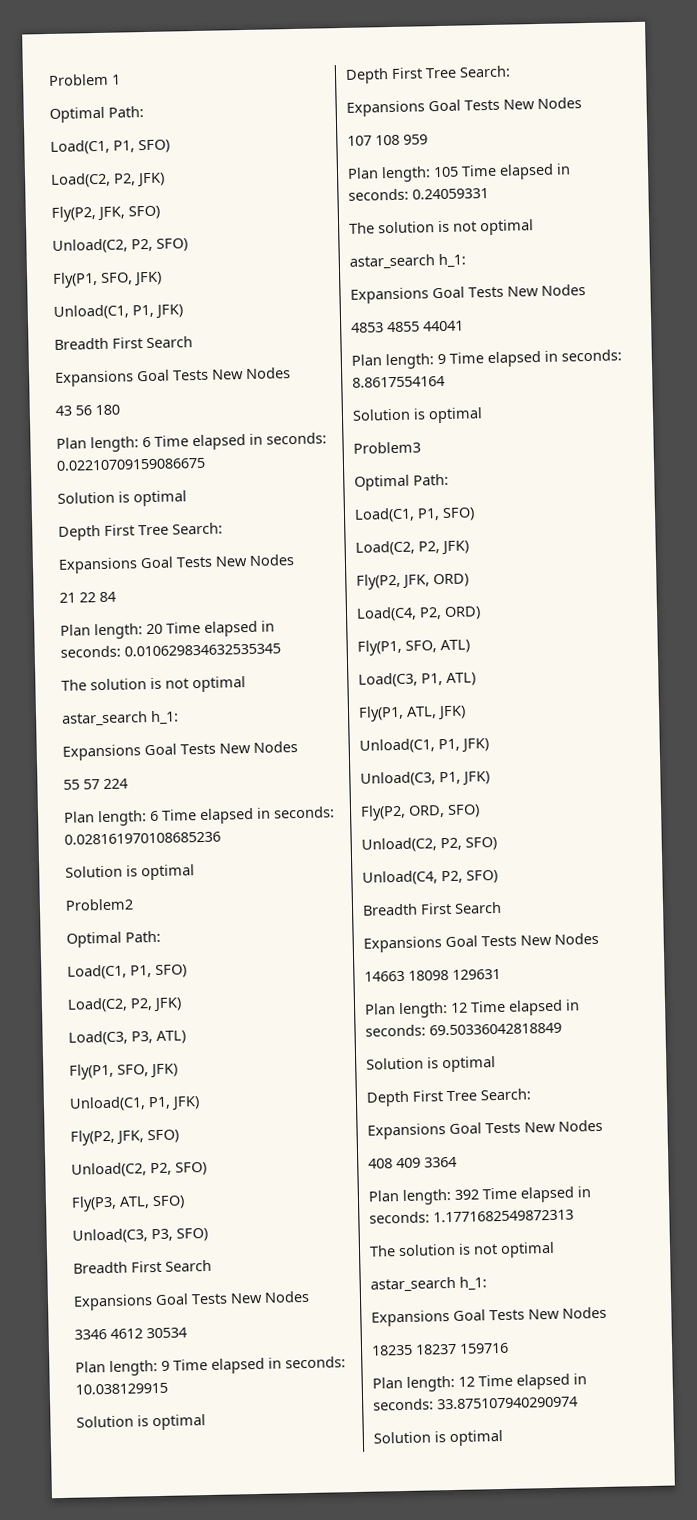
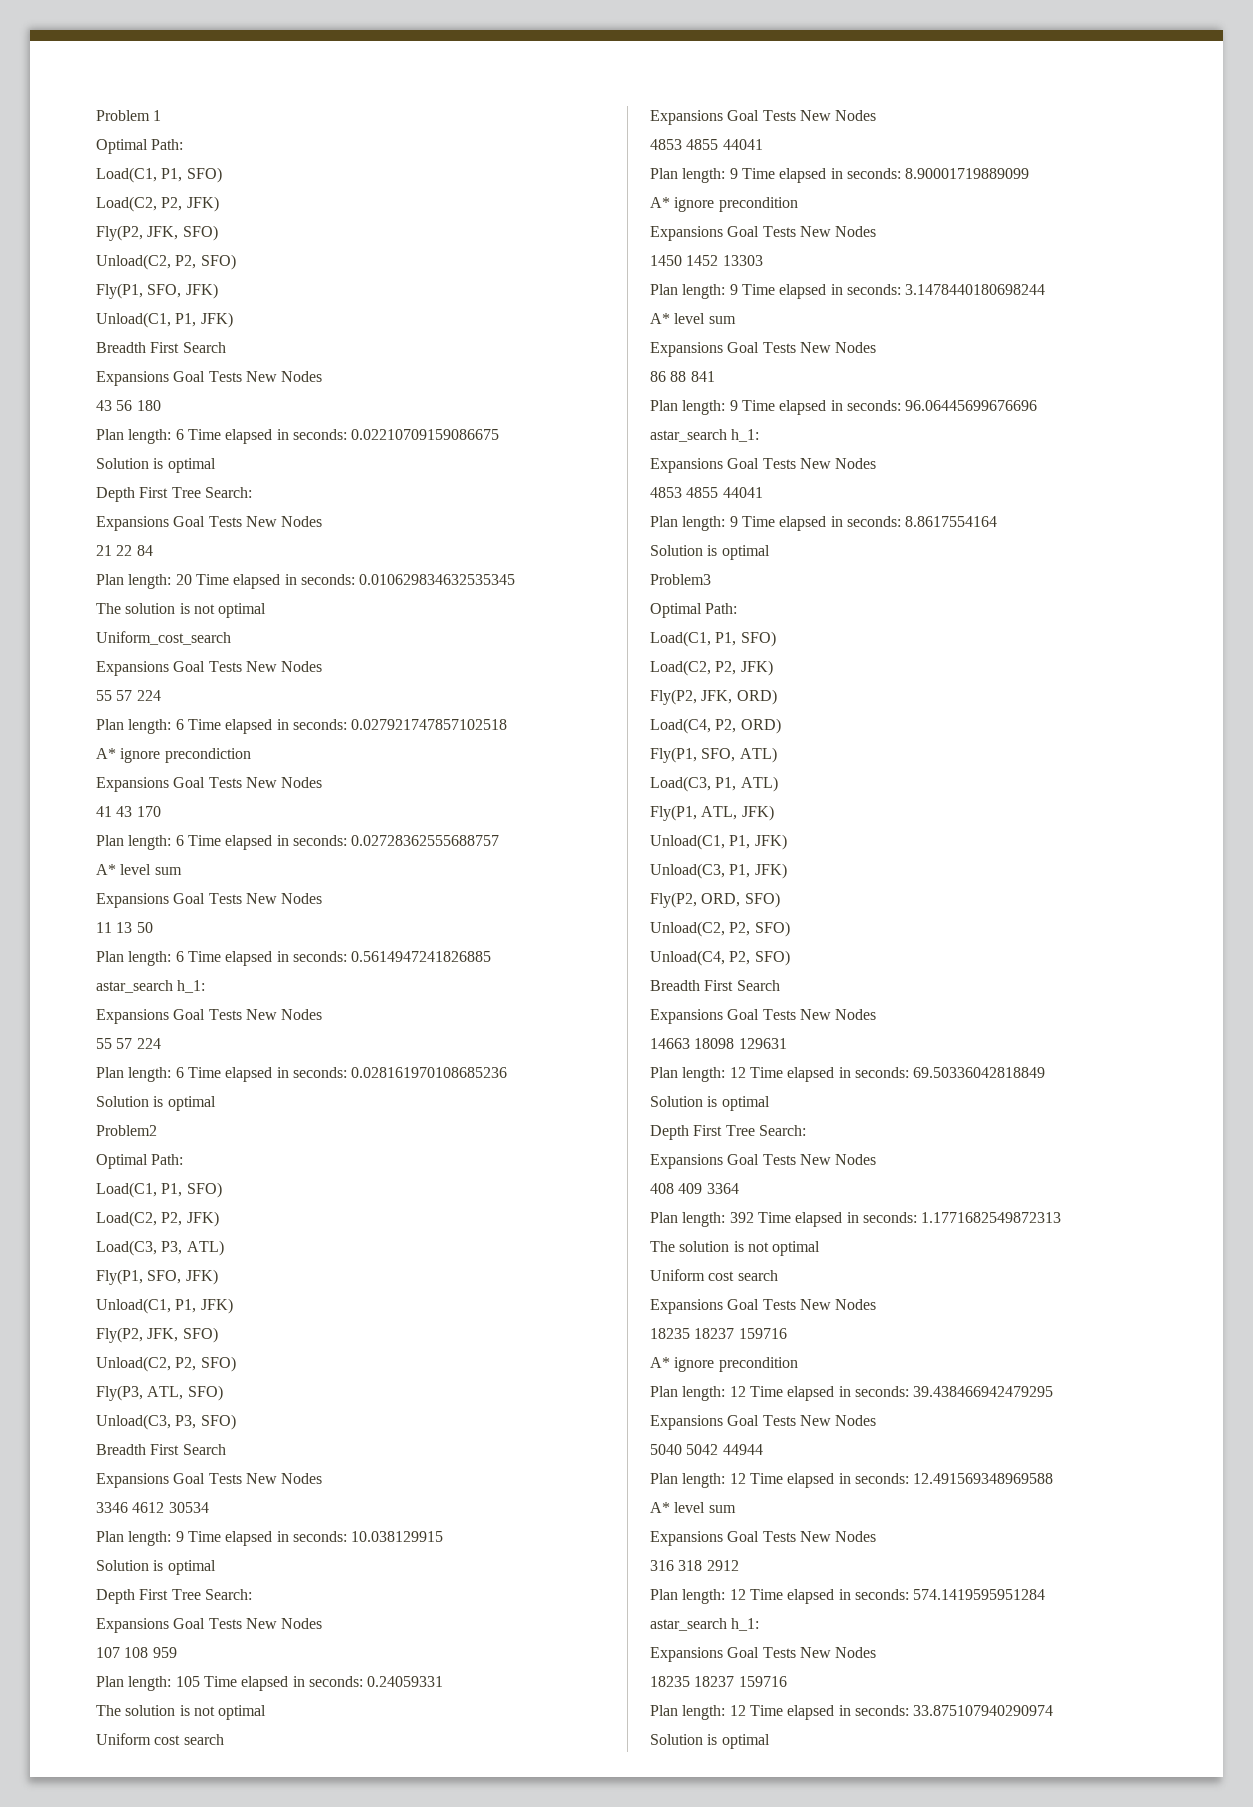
(246, 684) none -> [96,631,231,645] [96,661,323,676] [96,690,161,701] [96,719,508,734] [96,748,251,763] [96,777,323,792] [96,806,161,817] [96,835,500,850] [96,864,182,875] [96,893,323,908] [96,922,153,933] [96,951,492,966] // Uniform_cost_search // Expansions Goal Tests New Nodes // 55 57 224 // Plan length: 6 Time elapsed in seconds: 0.027921747857102518 // A* ignore precondiction // Expansions Goal Tests New Nodes // 41 43 170 // Plan length: 6 Time elapsed in seconds: 0.02728362555688757 // A* level sum // Expansions Goal Tests New Nodes // 11 13 50 // Plan length: 6 Time elapsed in seconds: 0.5614947241826885
(534, 227) none -> [96,1733,224,1745] [650,110,877,125] [650,139,763,150] [650,168,1030,183] [650,197,798,212] [650,226,877,241] [650,255,763,266] [650,284,1046,299] [650,313,736,324] [650,342,877,357] [650,371,715,382] [650,400,1038,415] // Uniform cost search // Expansions Goal Tests New Nodes // 4853 4855 44041 // Plan length: 9 Time elapsed in seconds: 8.90001719889099 // A* ignore precondition // Expansions Goal Tests New Nodes // 1450 1452 13303 // Plan length: 9 Time elapsed in seconds: 3.1478440180698244 // A* level sum // Expansions Goal Tests New Nodes // 86 88 841 // Plan length: 9 Time elapsed in seconds: 96.06445699676696
(555, 1249) none -> [650,1269,778,1281] [650,1299,877,1314] [650,1328,787,1339] [650,1357,798,1372] [650,1386,1054,1401] [650,1415,877,1430] [650,1444,763,1455] [650,1473,1054,1488] [650,1502,736,1513] [650,1531,877,1546] [650,1560,739,1571] [650,1589,1046,1604] // Uniform cost search // Expansions Goal Tests New Nodes // 18235 18237 159716 // A* ignore precondition // Plan length: 12 Time elapsed in seconds: 39.438466942479295 // Expansions Goal Tests New Nodes // 5040 5042 44944 // Plan length: 12 Time elapsed in seconds: 12.491569348969588 // A* level sum // Expansions Goal Tests New Nodes // 316 318 2912 // Plan length: 12 Time elapsed in seconds: 574.1419595951284

